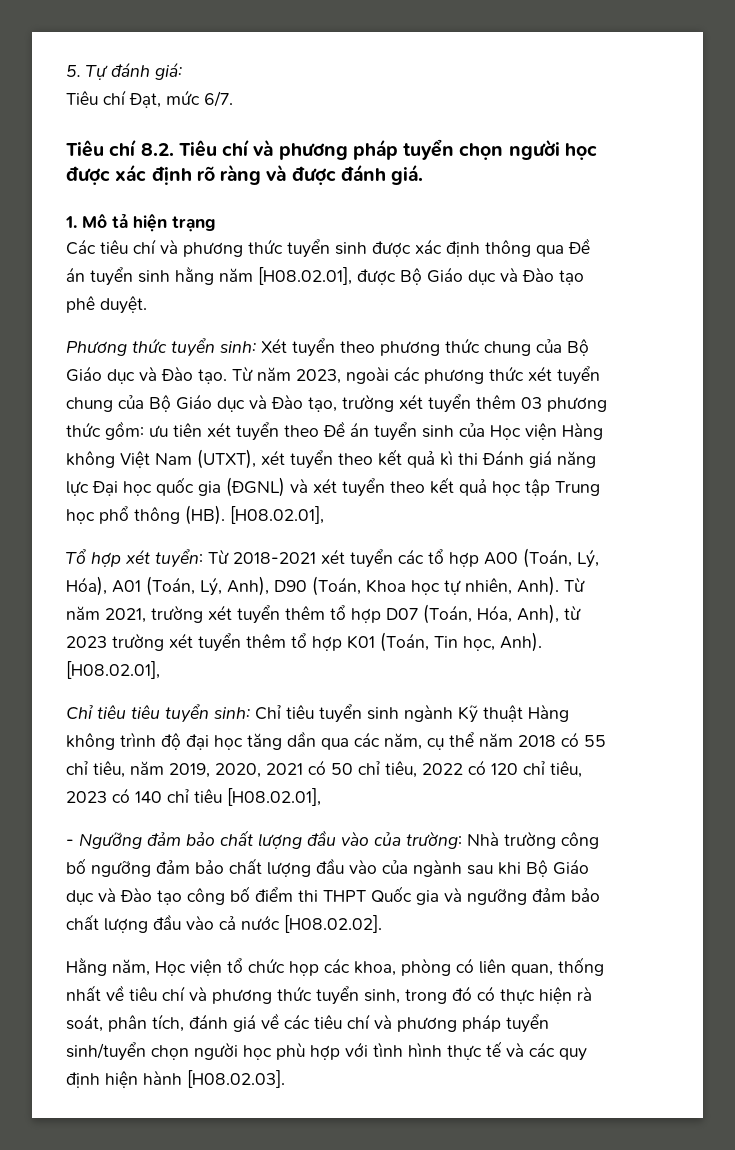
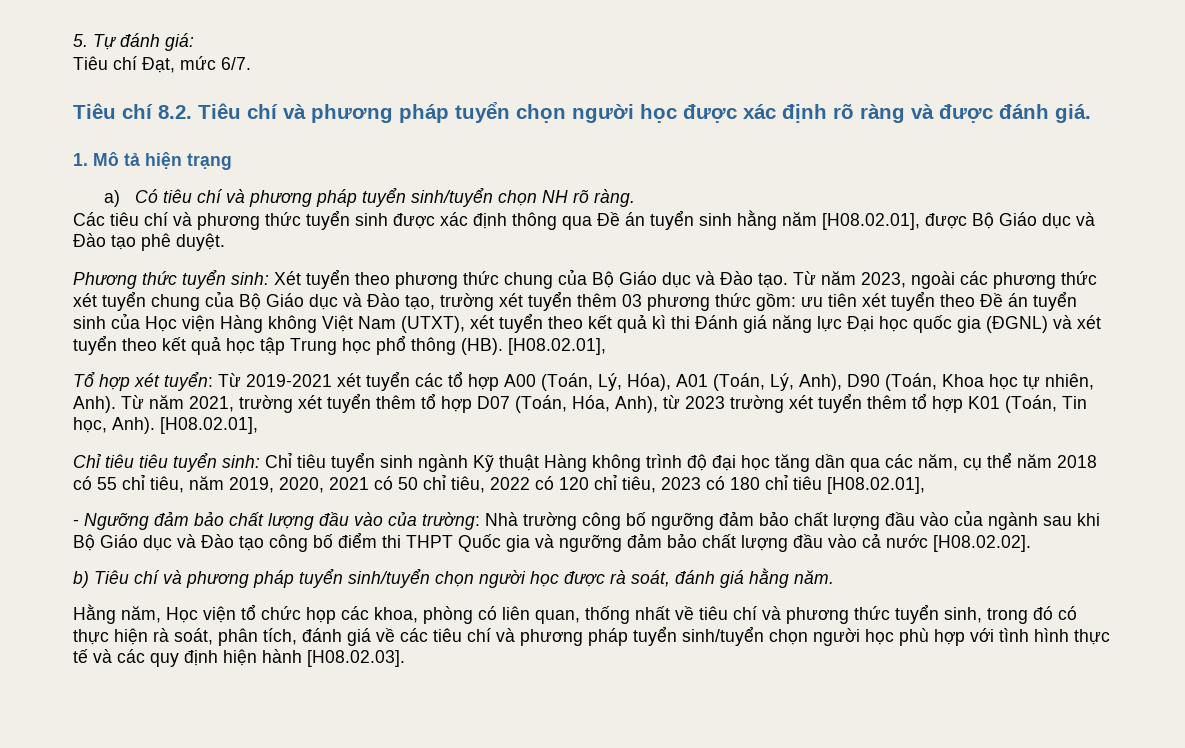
(216, 224) none -> [104,188,636,207] // a) Có tiêu chí và phương pháp tuyển sinh/tuyển chọn NH rõ ràng.
[233,552,316,564] 2018-2021 -> [246,374,332,387] 2019-2021
[135,791,162,803] 140 -> [730,477,760,490] 180
(382, 924) none -> [73,568,834,588] // b) Tiêu chí và phương pháp tuyển sinh/tuyển chọn người học được rà soát, đánh giá hằng năm.

